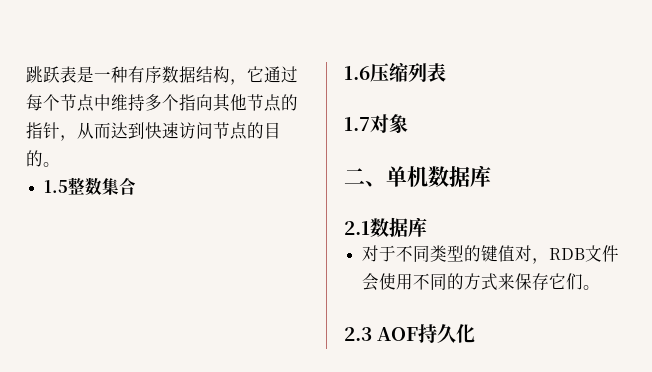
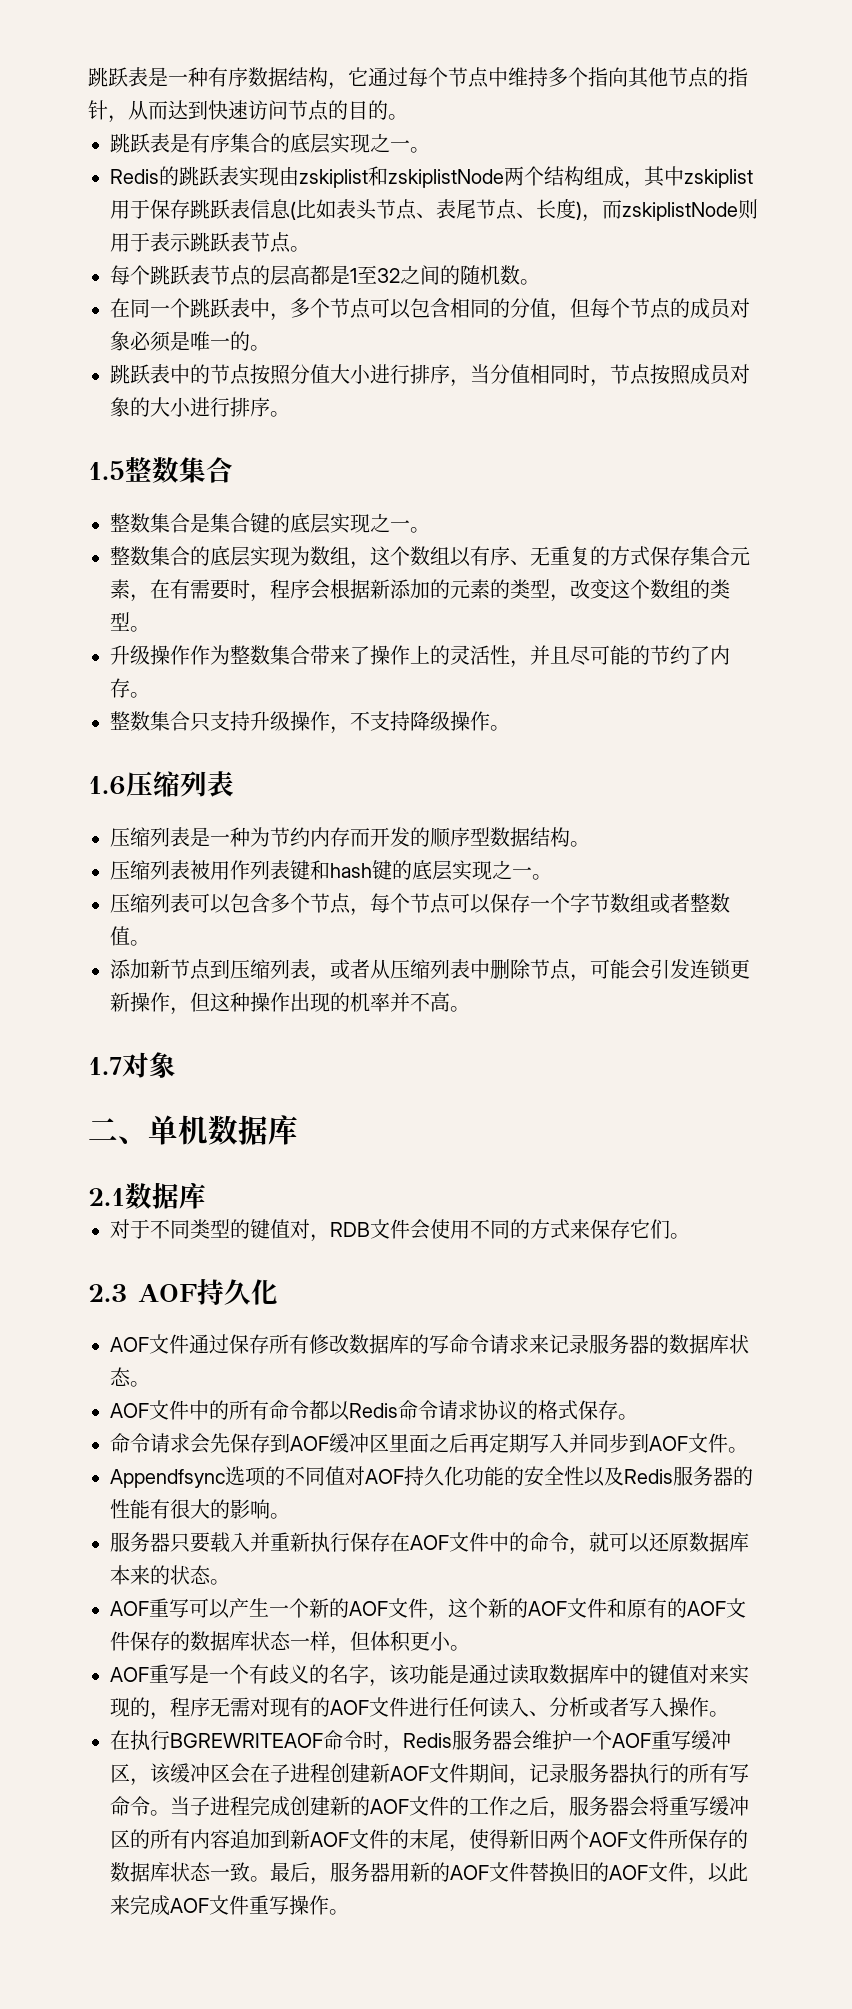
[44,177,137,196] [344,63,446,83] 1.5整数集合 // 1.6压缩列表 -> [110,133,430,154] [110,166,753,189] [110,198,758,222] [110,232,310,253] [110,265,540,286] [110,298,750,321] [110,331,270,352] [110,364,750,387] [110,397,290,417] [88,457,233,483] [110,513,430,534] [110,546,750,569] [110,579,730,602] [110,612,150,632] [110,645,730,668] [110,678,150,698] [110,711,510,734] [88,771,234,797] [110,827,590,848] [110,860,552,881] [110,893,730,916] [110,926,150,946] [110,959,750,982] [110,992,470,1015] 跳跃表是有序集合的底层实现之一。 // Redis的跳跃表实现由zskiplist和zskiplistNode两个结构组成，其中zskiplist用于保存跳跃表信息(比如表头节点、表尾节点、长度)，而zskiplistNode则用于表示跳跃表节点。 // 每个跳跃表节点的层高都是1至32之间的随机数。 // 在同一个跳跃表中，多个节点可以包含相同的分值，但每个节点的成员对象必须是唯一的。 // 跳跃表中的节点按照分值大小进行排序，当分值相同时，节点按照成员对象的大小进行排序。 // 1.5整数集合 // 整数集合是集合键的底层实现之一。 // 整数集合的底层实现为数组，这个数组以有序、无重复的方式保存集合元素，在有需要时，程序会根据新添加的元素的类型，改变这个数组的类型。 // 升级操作作为整数集合带来了操作上的灵活性，并且尽可能的节约了内存。 // 整数集合只支持升级操作，不支持降级操作。 // 1.6压缩列表 // 压缩列表是一种为节约内存而开发的顺序型数据结构。 // 压缩列表被用作列表键和hash键的底层实现之一。 // 压缩列表可以包含多个节点，每个节点可以保存一个字节数组或者整数值。 // 添加新节点到压缩列表，或者从压缩列表中删除节点，可能会引发连锁更新操作，但这种操作出现的机率并不高。
(476, 333) none -> [110,1334,749,1354] [110,1367,150,1387] [110,1400,638,1421] [110,1433,748,1454] [110,1466,753,1488] [110,1499,290,1519] [110,1532,749,1555] [110,1565,230,1585] [110,1598,746,1621] [110,1631,470,1654] [110,1664,749,1687] [110,1697,729,1720] [110,1730,731,1753] [110,1763,749,1786] [110,1796,749,1819] [110,1829,748,1852] [110,1862,748,1885] [110,1895,349,1916] // AOF文件通过保存所有修改数据库的写命令请求来记录服务器的数据库状态。 // AOF文件中的所有命令都以Redis命令请求协议的格式保存。 // 命令请求会先保存到AOF缓冲区里面之后再定期写入并同步到AOF文件。 // Appendfsync选项的不同值对AOF持久化功能的安全性以及Redis服务器的性能有很大的影响。 // 服务器只要载入并重新执行保存在AOF文件中的命令，就可以还原数据库本来的状态。 // AOF重写可以产生一个新的AOF文件，这个新的AOF文件和原有的AOF文件保存的数据库状态一样，但体积更小。 // AOF重写是一个有歧义的名字，该功能是通过读取数据库中的键值对来实现的，程序无需对现有的AOF文件进行任何读入、分析或者写入操作。 // 在执行BGREWRITEAOF命令时，Redis服务器会维护一个AOF重写缓冲区，该缓冲区会在子进程创建新AOF文件期间，记录服务器执行的所有写命令。当子进程完成创建新的AOF文件的工作之后，服务器会将重写缓冲区的所有内容追加到新AOF文件的末尾，使得新旧两个AOF文件所保存的数据库状态一致。最后，服务器用新的AOF文件替换旧的AOF文件，以此来完成AOF文件重写操作。

